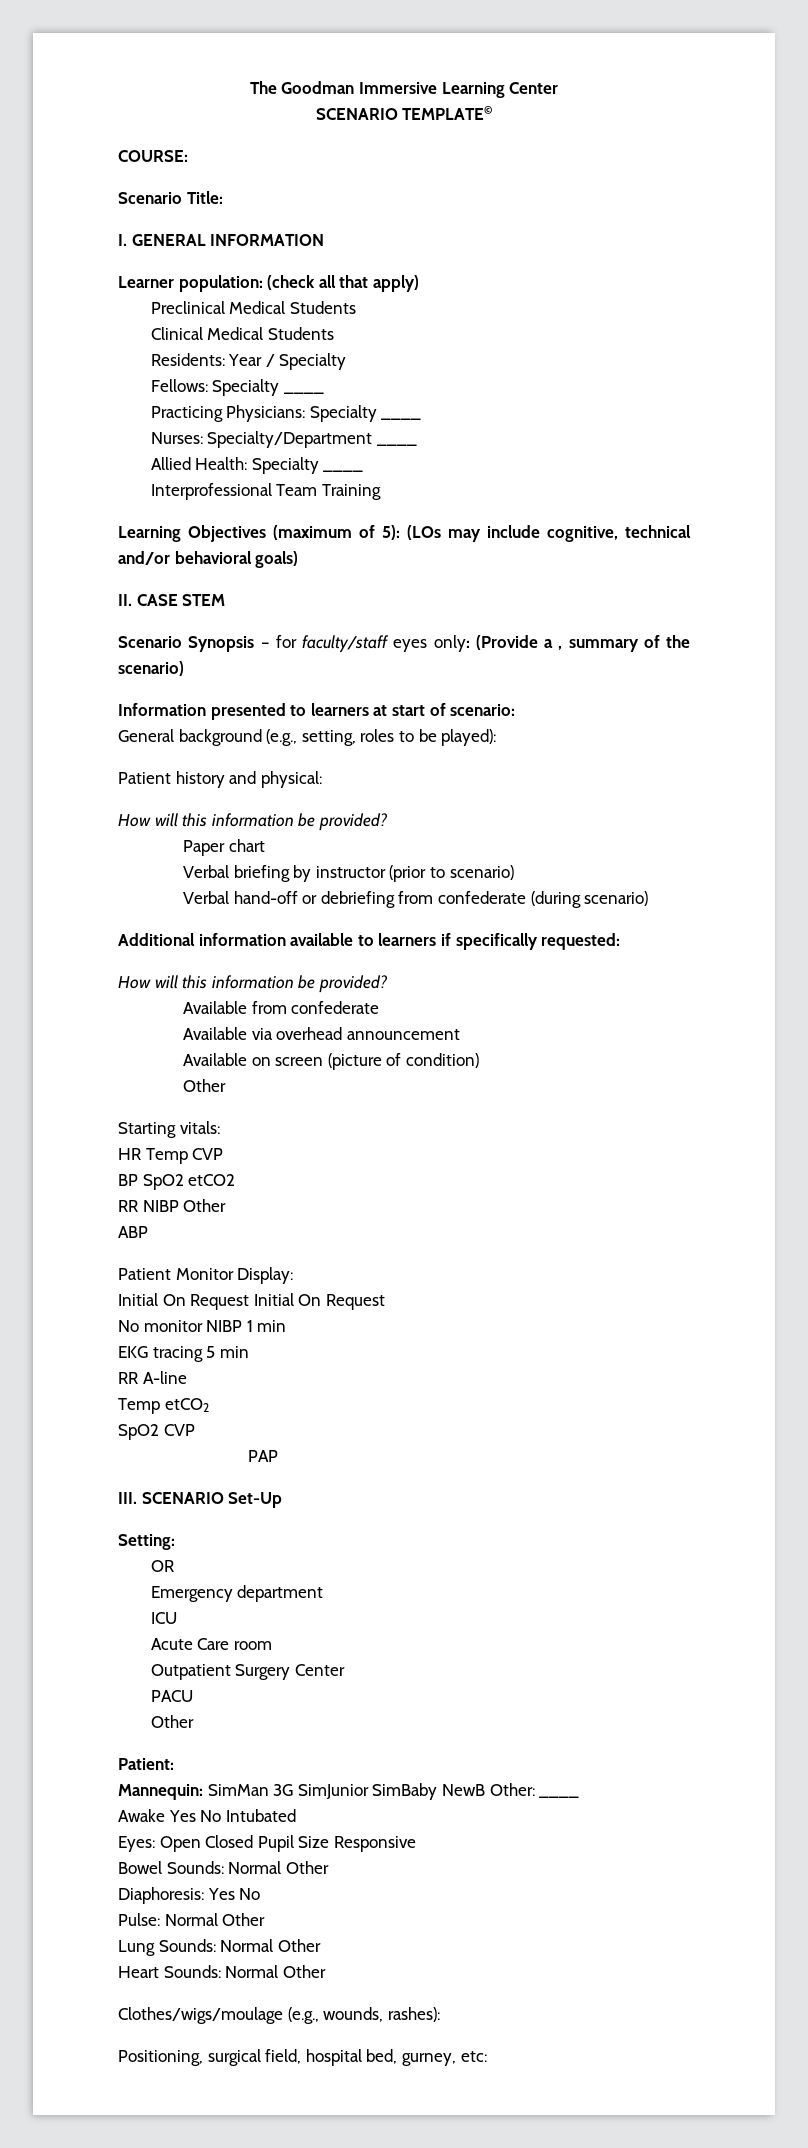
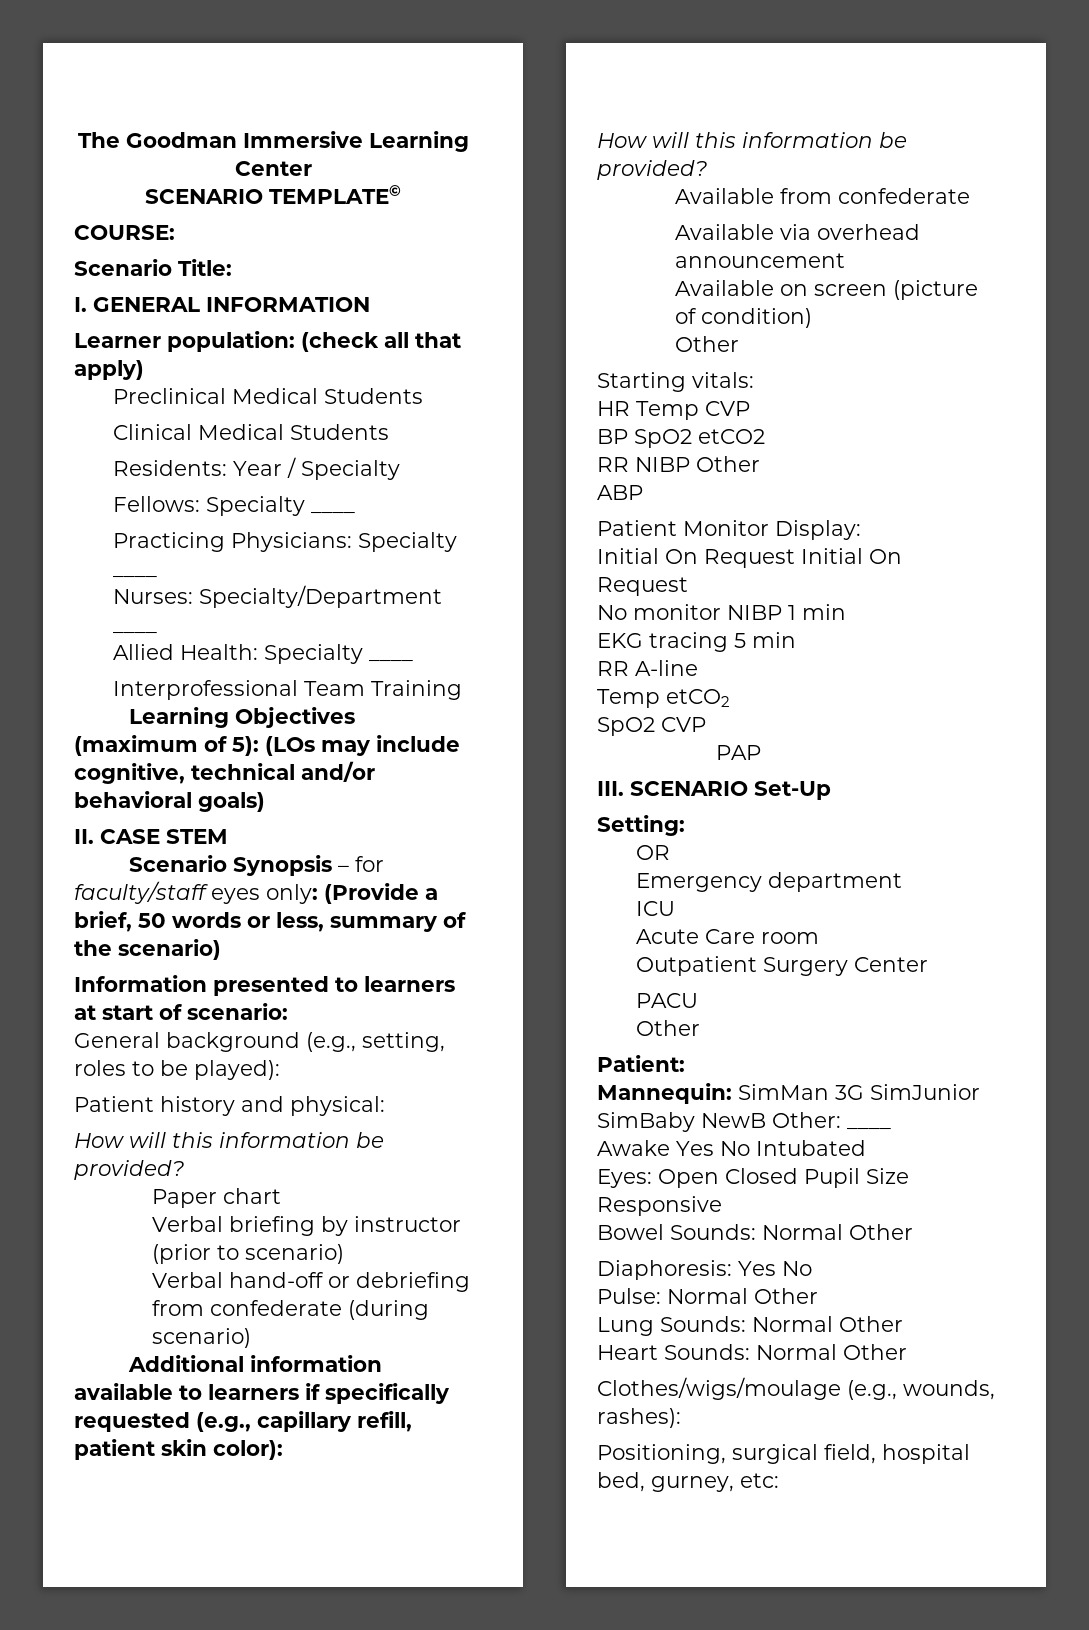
[558,646,563,650] , -> [74,911,324,932] brief, 50 words or less,
[541,933,621,950] requested: -> [74,1411,412,1432] [74,1439,283,1460] requested (e.g., capillary refill, patient skin color):

